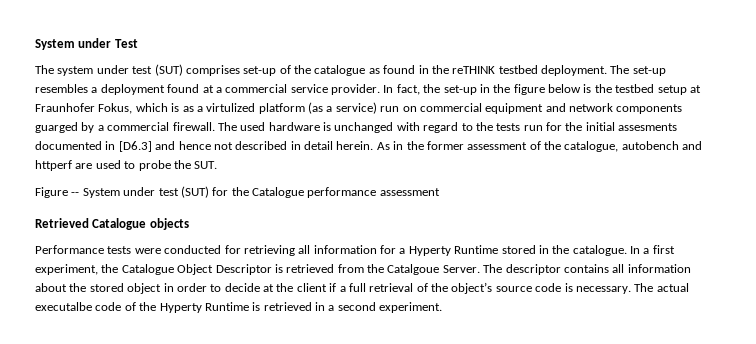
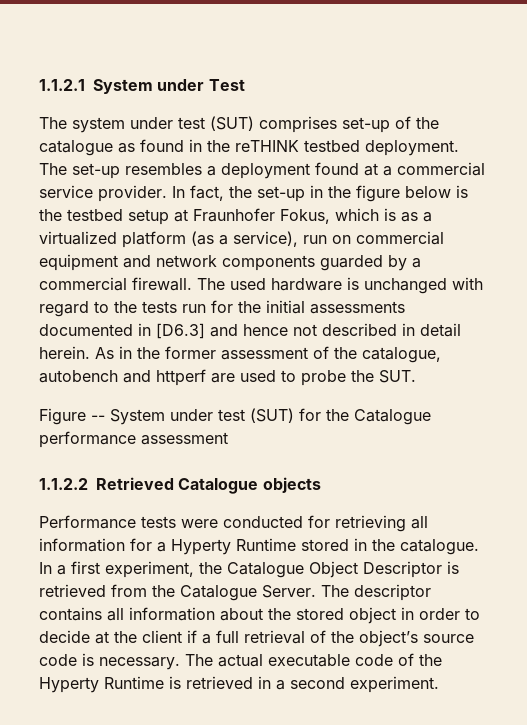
(35, 44) none -> [39,79,85,91] 1.1.2.1
[206,103,256,112] virtulized -> [39,231,117,245] virtualized
[335,102,377,114] service) -> [233,231,298,247] service),
[35,122,78,133] guarged -> [320,255,383,271] guarded
[618,123,678,131] assesments -> [310,301,405,314] assessments
(440, 192) none -> [39,478,88,490] 1.1.2.2
[387,264,440,275] Catalgoue -> [180,585,257,601] Catalogue
[35,302,92,311] executalbe -> [268,654,350,667] executable

